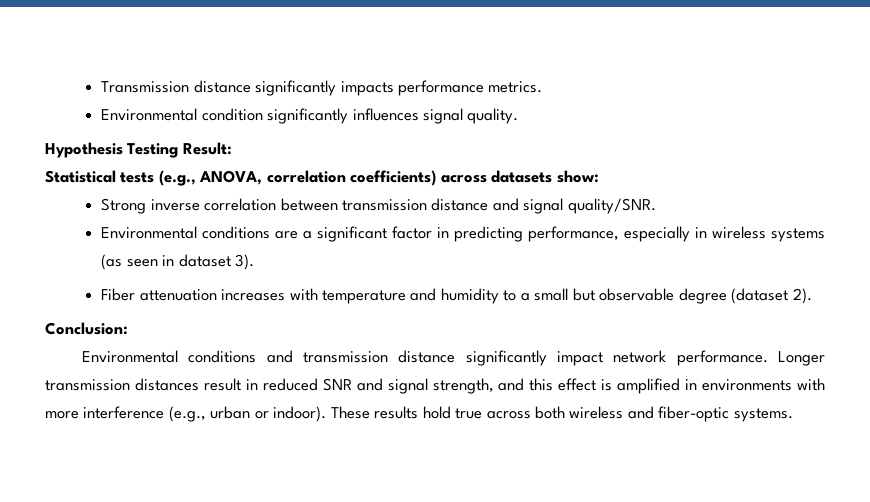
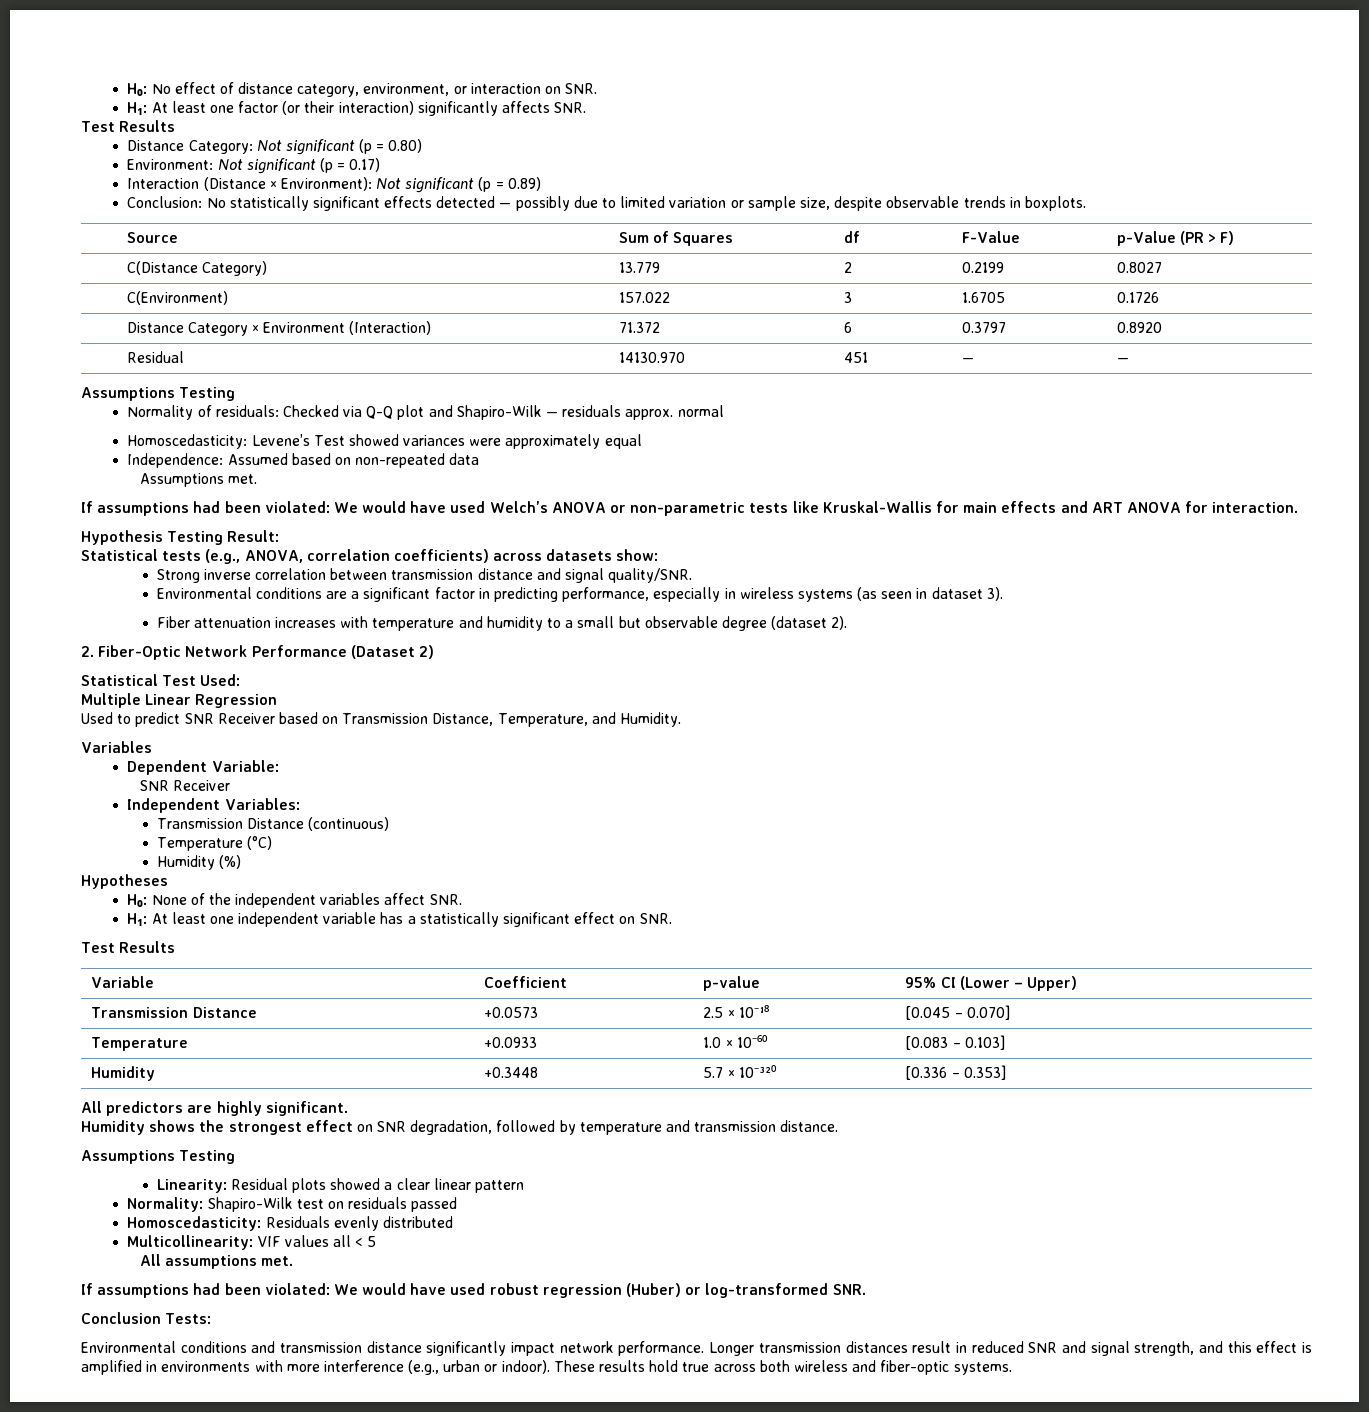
[101,80,543,96] [101,108,519,124] Transmission distance significantly impacts performance metrics. // Environmental condition significantly influences signal quality. -> [127,82,598,97] [127,101,587,116] [81,120,176,132] [127,139,423,155] [127,158,381,174] [127,177,541,193] [127,196,1086,211] [126,232,178,243] [618,231,734,246] [844,231,861,243] [961,231,1020,243] [1116,231,1235,246] [126,261,267,276] [618,262,660,273] [844,262,853,273] [961,262,1004,273] [1116,262,1162,273] [126,291,228,305] [618,292,670,303] [844,292,853,303] [961,292,1005,303] [1116,292,1159,303] [126,321,432,336] [618,322,660,333] [844,322,853,333] [961,322,1006,333] [1116,322,1162,333] [126,351,184,363] [618,352,685,363] [844,352,869,363] [961,358,974,363] [1116,358,1129,363] [81,387,236,401] [127,405,724,420] [127,434,642,449] [127,453,480,468] [139,473,257,487] [81,501,1299,516] H₀: No effect of distance category, environment, or interaction on SNR. // H₁: At least one factor (or their interaction) significantly affects SNR. // Test Results // Distance Category: Not significant (p = 0.80) // Environment: Not significant (p = 0.17) // Interaction (Distance × Environment): Not significant (p = 0.89) // Conclusion: No statistically significant effects detected — possibly due to limited variation or sample size, despite observable trends in boxplots. // Source | Sum of Squares | df | F-Value | p-Value (PR > F) // C(Distance Category) | 13.779 | 2 | 0.2199 | 0.8027 // C(Environment) | 157.022 | 3 | 1.6705 | 0.1726 // Distance Category × Environment (Interaction) | 71.372 | 6 | 0.3797 | 0.8920 // Residual | 14130.970 | 451 | — | — // Assumptions Testing // Normality of residuals: Checked via Q-Q plot and Shapiro-Wilk — residuals approx. normal // Homoscedasticity: Levene’s Test showed variances were approximately equal // Independence: Assumed based on non-repeated data // Assumptions met. // If assumptions had been violated: We would have used Welch’s ANOVA or non-parametric tests like Kruskal-Wallis for main effects and ART ANOVA for interaction.
[45,322,128,335] Conclusion: -> [81,645,434,660] [81,674,241,686] [81,693,278,708] [81,712,682,727] [81,741,152,753] [127,760,279,775] [139,780,230,791] [127,798,300,813] [156,817,390,831] [156,836,272,851] [156,855,241,870] [81,874,168,889] [127,893,462,908] [127,912,672,927] [81,941,176,953] [91,976,155,988] [484,976,568,988] [703,976,761,991] [905,976,1078,991] [91,1007,257,1018] [484,1007,539,1018] [703,1005,770,1018] [905,1005,1010,1020] [91,1037,189,1051] [484,1037,538,1048] [703,1035,768,1048] [905,1035,1005,1050] [91,1066,156,1081] [484,1067,539,1078] [703,1065,777,1078] [905,1065,1006,1080] [81,1101,348,1116] [81,1120,839,1135] [81,1150,236,1164] [156,1178,524,1193] [127,1197,458,1212] [127,1216,453,1231] [127,1235,377,1250] [139,1254,293,1269] [81,1283,866,1298] [81,1312,212,1324] 2. Fiber-Optic Network Performance (Dataset 2) // Statistical Test Used: // Multiple Linear Regression // Used to predict SNR Receiver based on Transmission Distance, Temperature, and Humidity. // Variables // Dependent Variable: // SNR Receiver // Independent Variables: // Transmission Distance (continuous) // Temperature (°C) // Humidity (%) // Hypotheses // H₀: None of the independent variables affect SNR. // H₁: At least one independent variable has a statistically significant effect on SNR. // Test Results // Variable | Coefficient | p-value | 95% CI (Lower – Upper) // Transmission Distance | +0.0573 | 2.5 × 10⁻¹⁸ | [0.045 – 0.070] // Temperature | +0.0933 | 1.0 × 10⁻⁶⁰ | [0.083 – 0.103] // Humidity | +0.3448 | 5.7 × 10⁻³²⁰ | [0.336 – 0.353] // All predictors are highly significant. // Humidity shows the strongest effect on SNR degradation, followed by temperature and transmission distance. // Assumptions Testing // Linearity: Residual plots showed a clear linear pattern // Normality: Shapiro-Wilk test on residuals passed // Homoscedasticity: Residuals evenly distributed // Multicollinearity: VIF values all < 5 // All assumptions met. // If assumptions had been violated: We would have used robust regression (Huber) or log-transformed SNR. // Conclusion Tests:

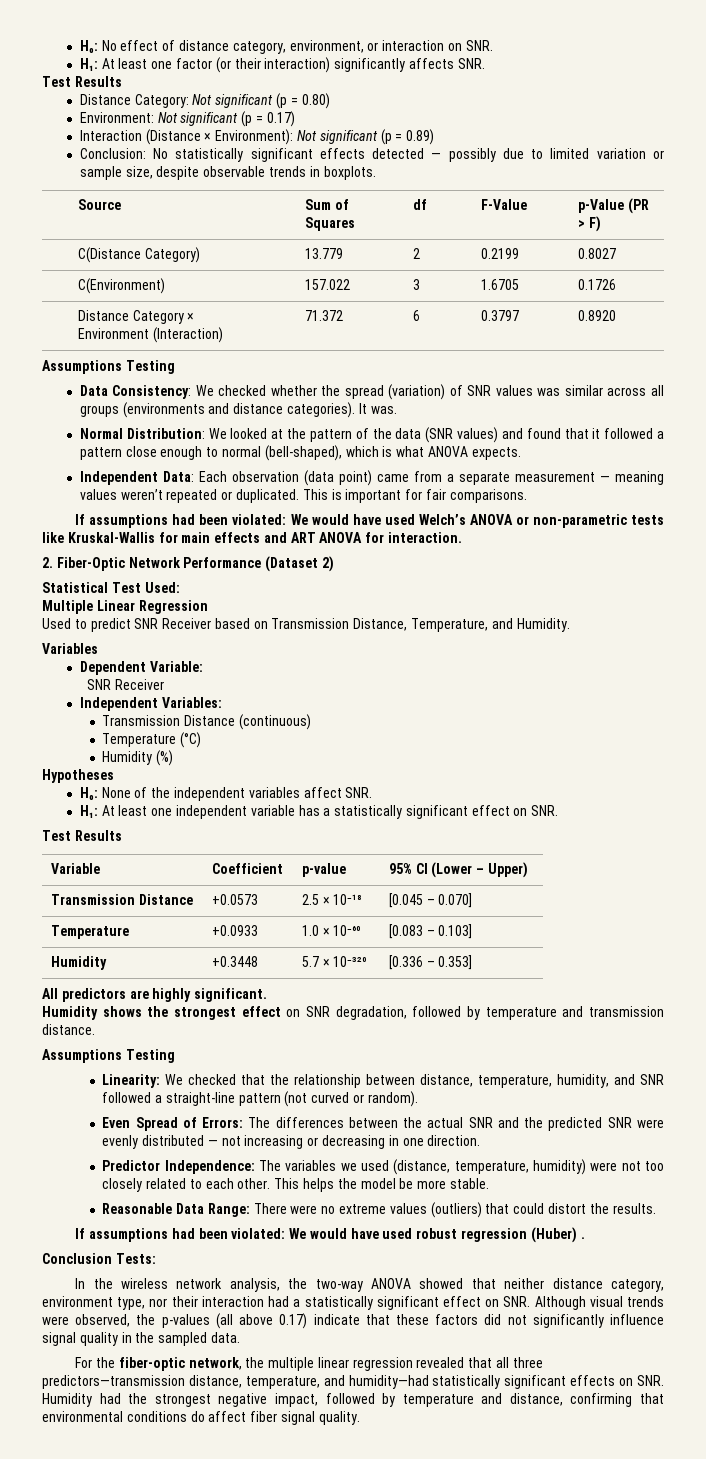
[126,351,184,363] [618,352,685,363] [844,352,869,363] [961,358,974,363] [1116,358,1129,363] [81,387,236,401] [127,405,724,420] [127,434,642,449] [127,453,480,468] [139,473,257,487] // Residual | 14130.970 | 451 | — | — // Assumptions Testing // Normality of residuals: Checked via Q-Q plot and Shapiro-Wilk — residuals approx. normal // Homoscedasticity: Levene’s Test showed variances were approximately equal // Independence: Assumed based on non-repeated data // Assumptions met. -> [42,360,175,374] [79,384,664,400] [79,402,397,418] [79,427,664,443] [79,445,521,461] [79,470,664,486] [79,489,527,503] // Assumptions Testing // Data Consistency: We checked whether the spread (variation) of SNR values was similar across all groups (environments and distance categories). It was. // Normal Distribution: We looked at the pattern of the data (SNR values) and found that it followed a pattern close enough to normal (bell-shaped), which is what ANOVA expects. // Independent Data: Each observation (data point) came from a separate measurement — meaning values weren’t repeated or duplicated. This is important for fair comparisons.
[81,530,280,545] [81,549,659,564] [156,568,693,583] [156,587,1003,602] [156,616,848,631] // Hypothesis Testing Result: // Statistical tests (e.g., ANOVA, correlation coefficients) across datasets show: // Strong inverse correlation between transmission distance and signal quality/SNR. // Environmental conditions are a significant factor in predicting performance, especially in wireless systems (as seen in dataset 3). // Fiber attenuation increases with temperature and humidity to a small but observable degree (dataset 2). -> (463, 537) none
[230,1178,524,1193] [127,1197,458,1212] [127,1216,453,1231] [127,1235,377,1250] [139,1254,293,1269] Residual plots showed a clear linear pattern // Normality: Shapiro-Wilk test on residuals passed // Homoscedasticity: Residuals evenly distributed // Multicollinearity: VIF values all < 5 // All assumptions met. -> [165,1074,664,1088] [102,1091,418,1107] [102,1117,664,1131] [102,1135,481,1149] [102,1159,664,1175] [102,1178,489,1192] [102,1202,656,1218] We checked that the relationship between distance, temperature, humidity, and SNR followed a straight-line pattern (not curved or random). // Even Spread of Errors: The differences between the actual SNR and the predicted SNR were evenly distributed — not increasing or decreasing in one direction. // Predictor Independence: The variables we used (distance, temperature, humidity) were not too closely related to each other. This helps the model be more stable. // Reasonable Data Range: There were no extreme values (outliers) that could distort the results.
[685,1283,866,1298] or log-transformed SNR. -> [580,1237,585,1239] .
[81,1341,1312,1356] [81,1360,1012,1375] Environmental conditions and transmission distance significantly impact network performance. Longer transmission distances result in reduced SNR and signal strength, and this effect is amplified in environments with more interference (e.g., urban or indoor). These results hold true across both wireless and fiber-optic systems. -> [75,1278,664,1292] [42,1296,664,1310] [42,1313,664,1329] [42,1332,240,1346] [75,1357,543,1371] [42,1375,665,1389] [42,1393,664,1407] [42,1411,360,1425] In the wireless network analysis, the two-way ANOVA showed that neither distance category, environment type, nor their interaction had a statistically significant effect on SNR. Although visual trends were observed, the p-values (all above 0.17) indicate that these factors did not significantly influence signal quality in the sampled data. // For the fiber-optic network, the multiple linear regression revealed that all three predictors—transmission distance, temperature, and humidity—had statistically significant effects on SNR. Humidity had the strongest negative impact, followed by temperature and distance, confirming that environmental conditions do affect fiber signal quality.

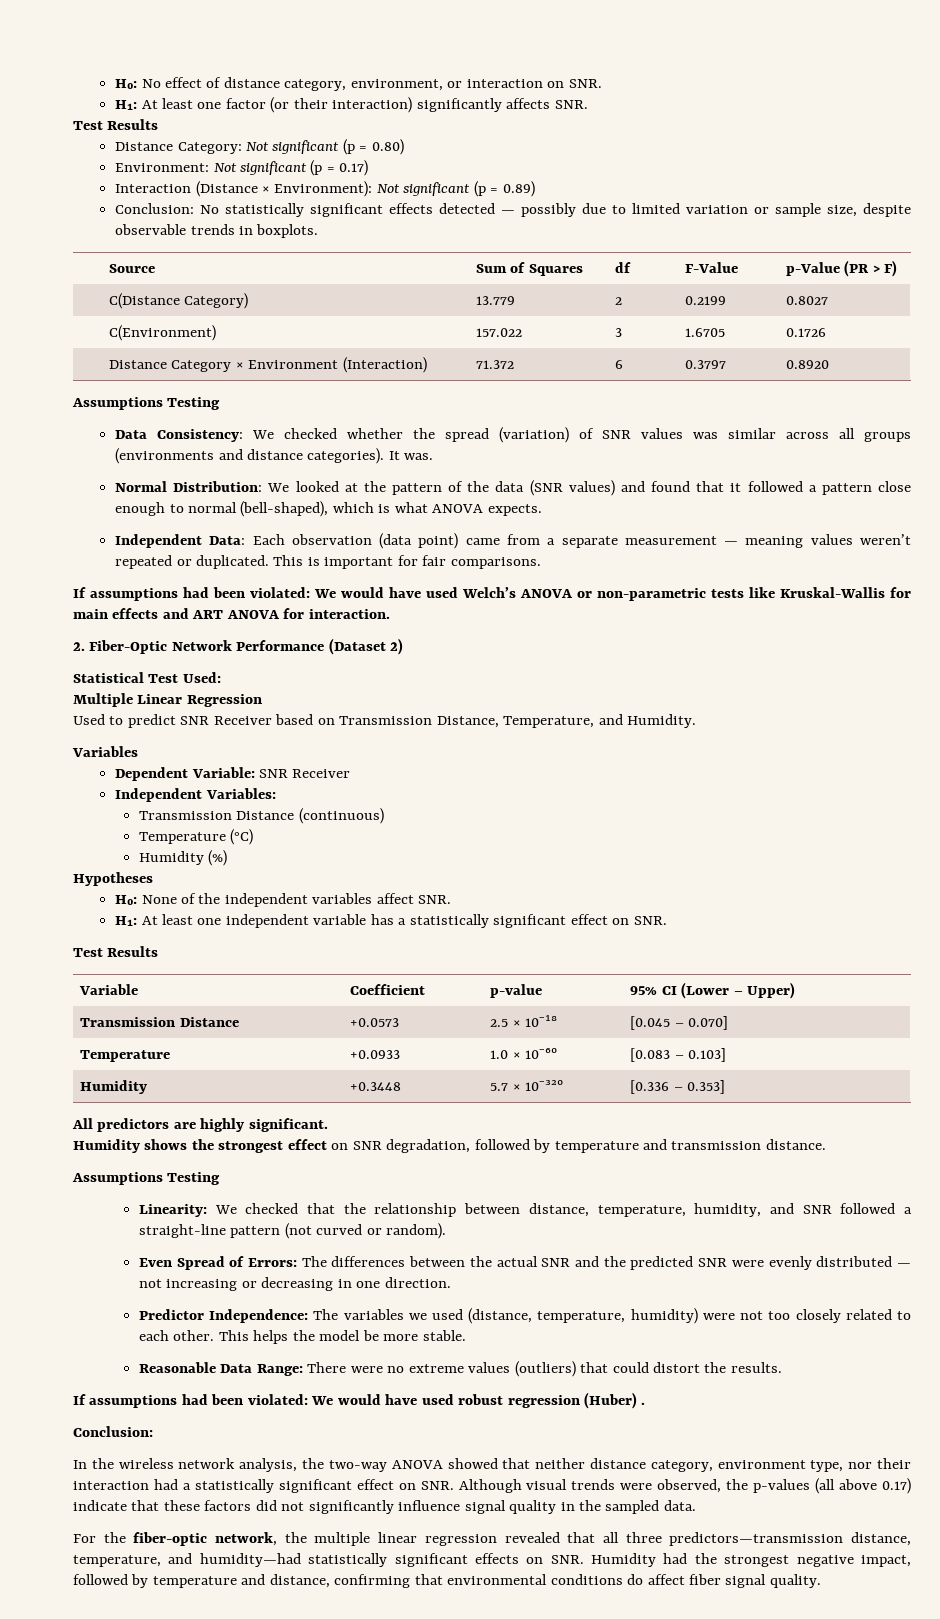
(203, 666) // -> (255, 772) none
[42,1253,156,1264] Conclusion Tests: -> [73,1426,153,1437] Conclusion:

